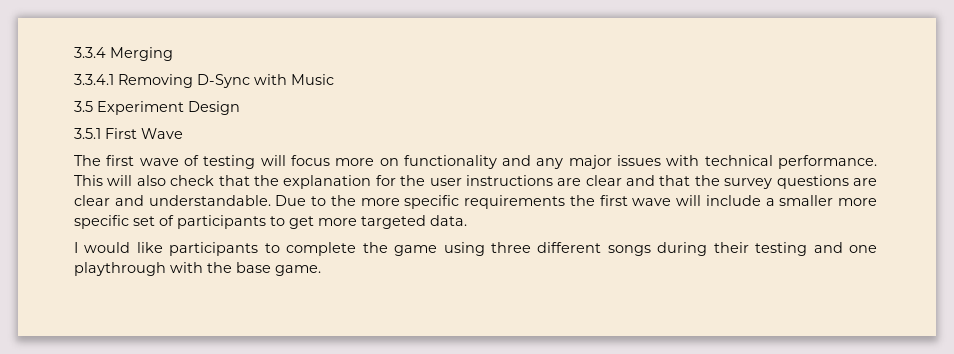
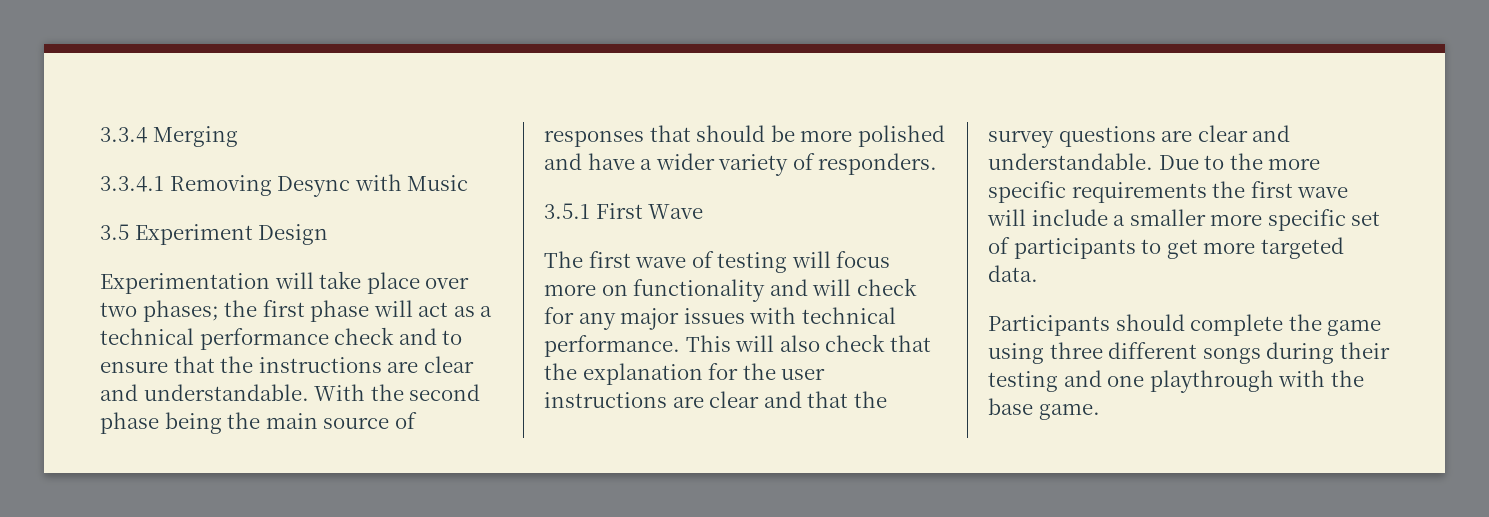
[197,74,250,88] D-Sync -> [277,176,351,197] Desync
(240, 108) none -> [100,271,470,294] [100,300,493,322] [100,327,463,350] [100,356,474,373] [100,384,481,401] [100,412,417,434] [544,125,945,147] [544,153,938,176] // Experimentation will take place over two phases; the first phase will act as a technical performance check and to ensure that the instructions are clear and understandable. With the second phase being the main source of responses that should be more polished and have a wider variety of responders.
(532, 160) none -> [812,278,917,296] [544,307,574,324] will check for
[74,242,280,256] I would like participants to -> [988,314,1185,336] Participants should

